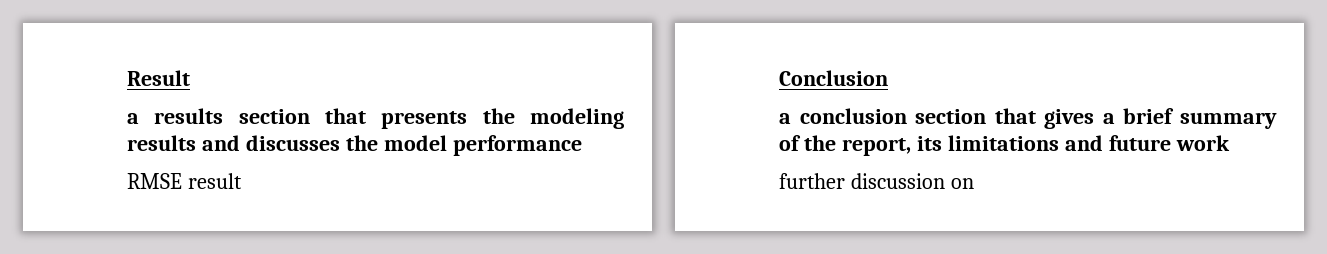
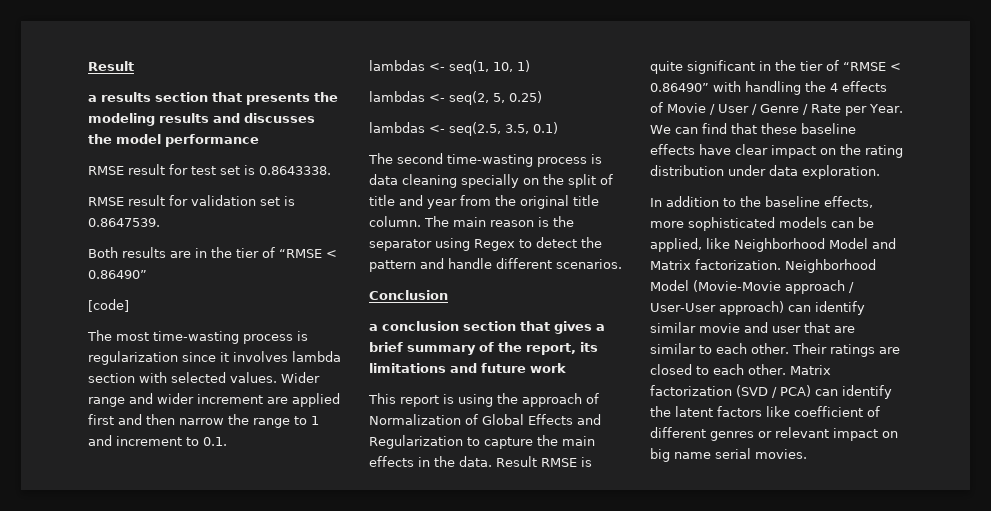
(242, 181) none -> [169,164,331,175] [88,195,295,206] [88,218,160,227] [88,247,337,258] [88,270,147,279] [88,299,129,312] [87,330,308,344] [88,351,341,365] [88,372,320,383] [88,393,340,407] [88,414,319,428] [88,435,227,446] [369,60,530,74] [369,91,542,105] [369,122,558,136] [368,153,602,167] [369,174,613,188] [369,195,599,209] [369,216,574,227] [369,237,602,251] [369,258,622,272] for test set is 0.8643338. // RMSE result for validation set is 0.8647539. // Both results are in the tier of “RMSE < 0.86490” // [code] // The most time-wasting process is regularization since it involves lambda section with selected values. Wider range and wider increment are applied first and then narrow the range to 1 and increment to 0.1. // lambdas <- seq(1, 10, 1) // lambdas <- seq(2, 5, 0.25) // lambdas <- seq(2.5, 3.5, 0.1) // The second time-wasting process is data cleaning specially on the split of title and year from the original title column. The main reason is the separator using Regex to detect the pattern and handle different scenarios.
[779,173,974,189] further discussion on -> [368,393,599,407] [369,414,601,425] [369,435,595,449] [369,456,592,467] [650,60,901,74] [650,81,887,95] [650,102,903,116] [650,123,856,134] [650,144,903,158] [650,165,880,179] [650,196,873,208] [650,217,874,231] [650,238,896,252] [650,259,876,273] [650,280,854,294] [650,301,865,315] [650,322,855,333] [650,343,900,357] [650,364,831,375] [650,385,892,399] [650,406,880,417] [650,427,898,441] [650,448,807,462] This report is using the approach of Normalization of Global Effects and Regularization to capture the main effects in the data. Result RMSE is quite significant in the tier of “RMSE < 0.86490” with handling the 4 effects of Movie / User / Genre / Rate per Year. We can find that these baseline effects have clear impact on the rating distribution under data exploration. // In addition to the baseline effects, more sophisticated models can be applied, like Neighborhood Model and Matrix factorization. Neighborhood Model (Movie-Movie approach / User-User approach) can identify similar movie and user that are similar to each other. Their ratings are closed to each other. Matrix factorization (SVD / PCA) can identify the latent factors like coefficient of different genres or relevant impact on big name serial movies.

